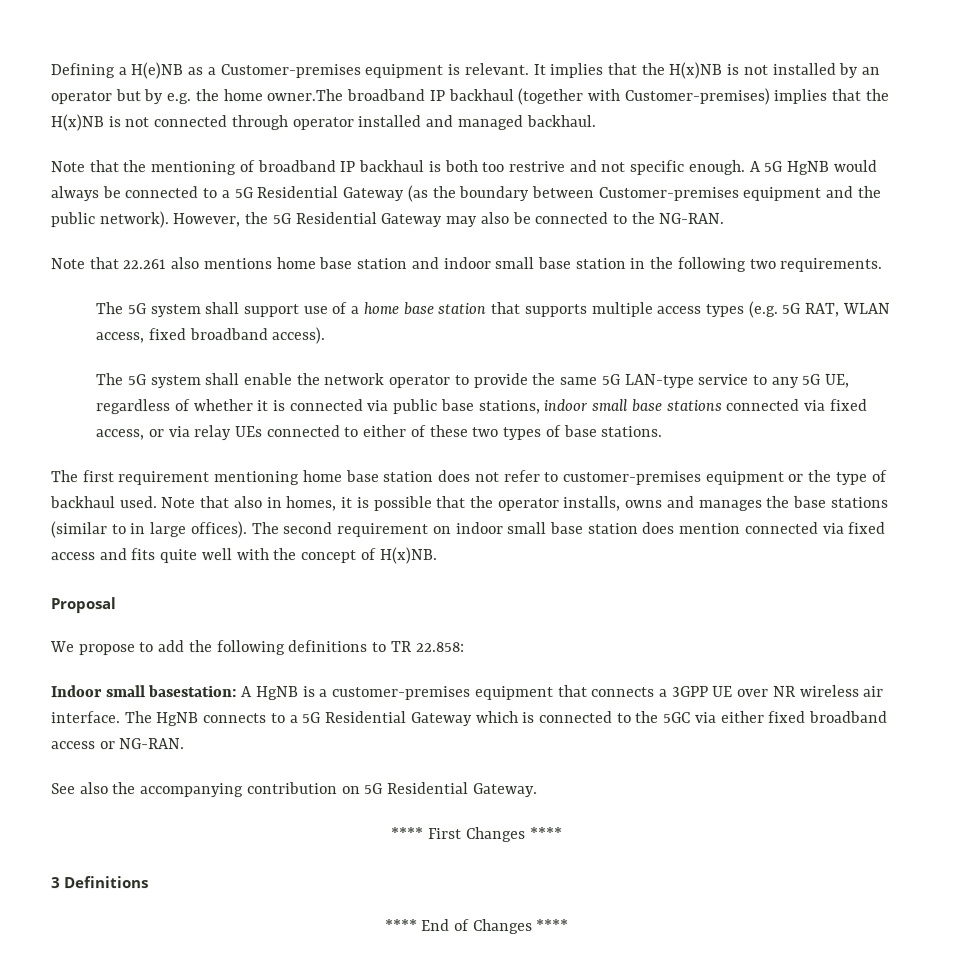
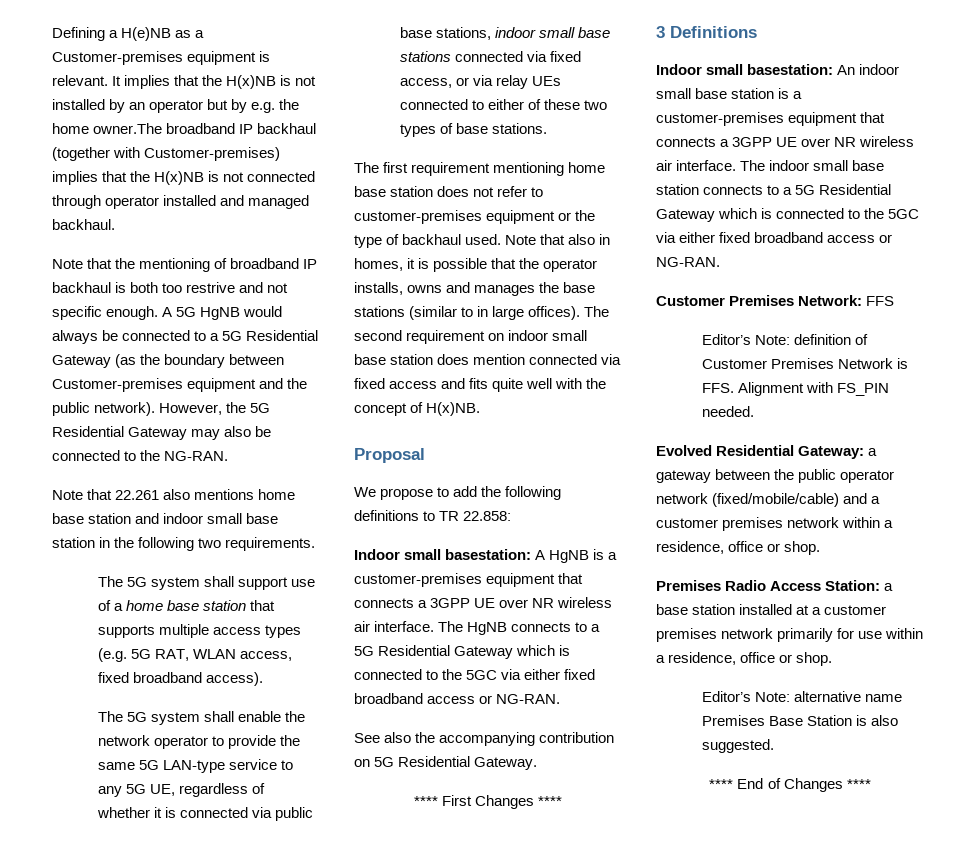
(150, 882) none -> [656,64,900,75] [656,88,803,99] [656,112,886,126] [656,136,915,147] [656,160,885,171] [656,184,892,195] [656,208,920,222] [656,232,893,243] [656,257,720,267] [656,295,895,306] [702,334,869,345] [702,358,909,369] [702,382,890,396] [702,406,755,417] [656,445,878,459] [656,469,895,483] [656,493,881,507] [656,517,894,531] [656,541,821,555] [656,580,894,591] [656,604,887,615] [656,628,924,642] [656,652,833,666] [702,691,903,702] [702,715,899,726] [702,739,775,753] // Indoor small basestation: An indoor small base station is a customer-premises equipment that connects a 3GPP UE over NR wireless air interface. The indoor small base station connects to a 5G Residential Gateway which is connected to the 5GC via either fixed broadband access or NG-RAN. // Customer Premises Network: FFS // Editor’s Note: definition of Customer Premises Network is FFS. Alignment with FS_PIN needed. // Evolved Residential Gateway: a gateway between the public operator network (fixed/mobile/cable) and a customer premises network within a residence, office or shop. // Premises Radio Access Station: a base station installed at a customer premises network primarily for use within a residence, office or shop. // Editor’s Note: alternative name Premises Base Station is also suggested.

